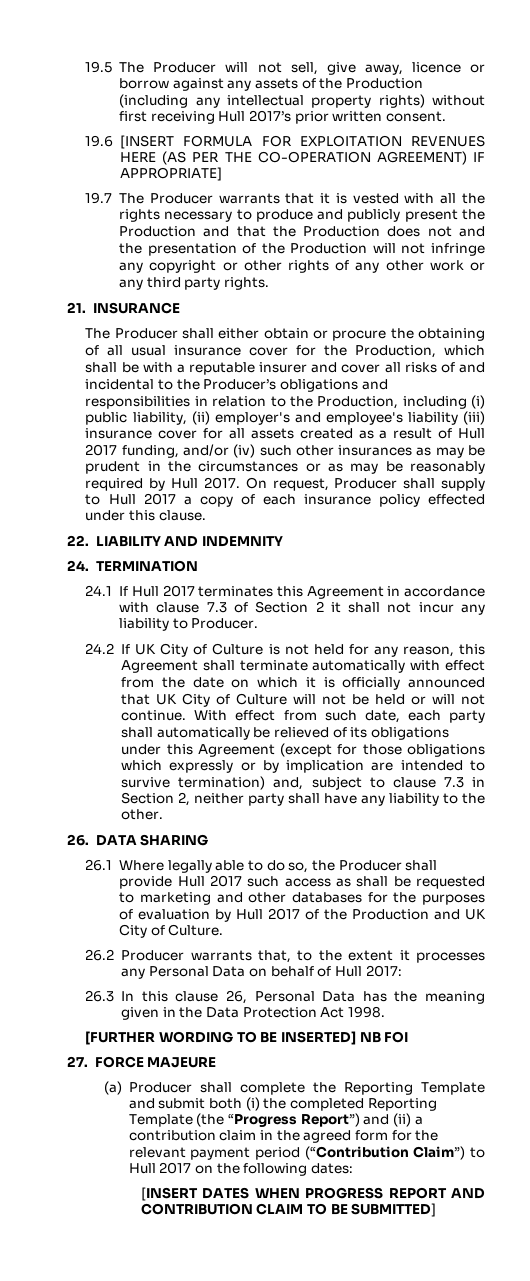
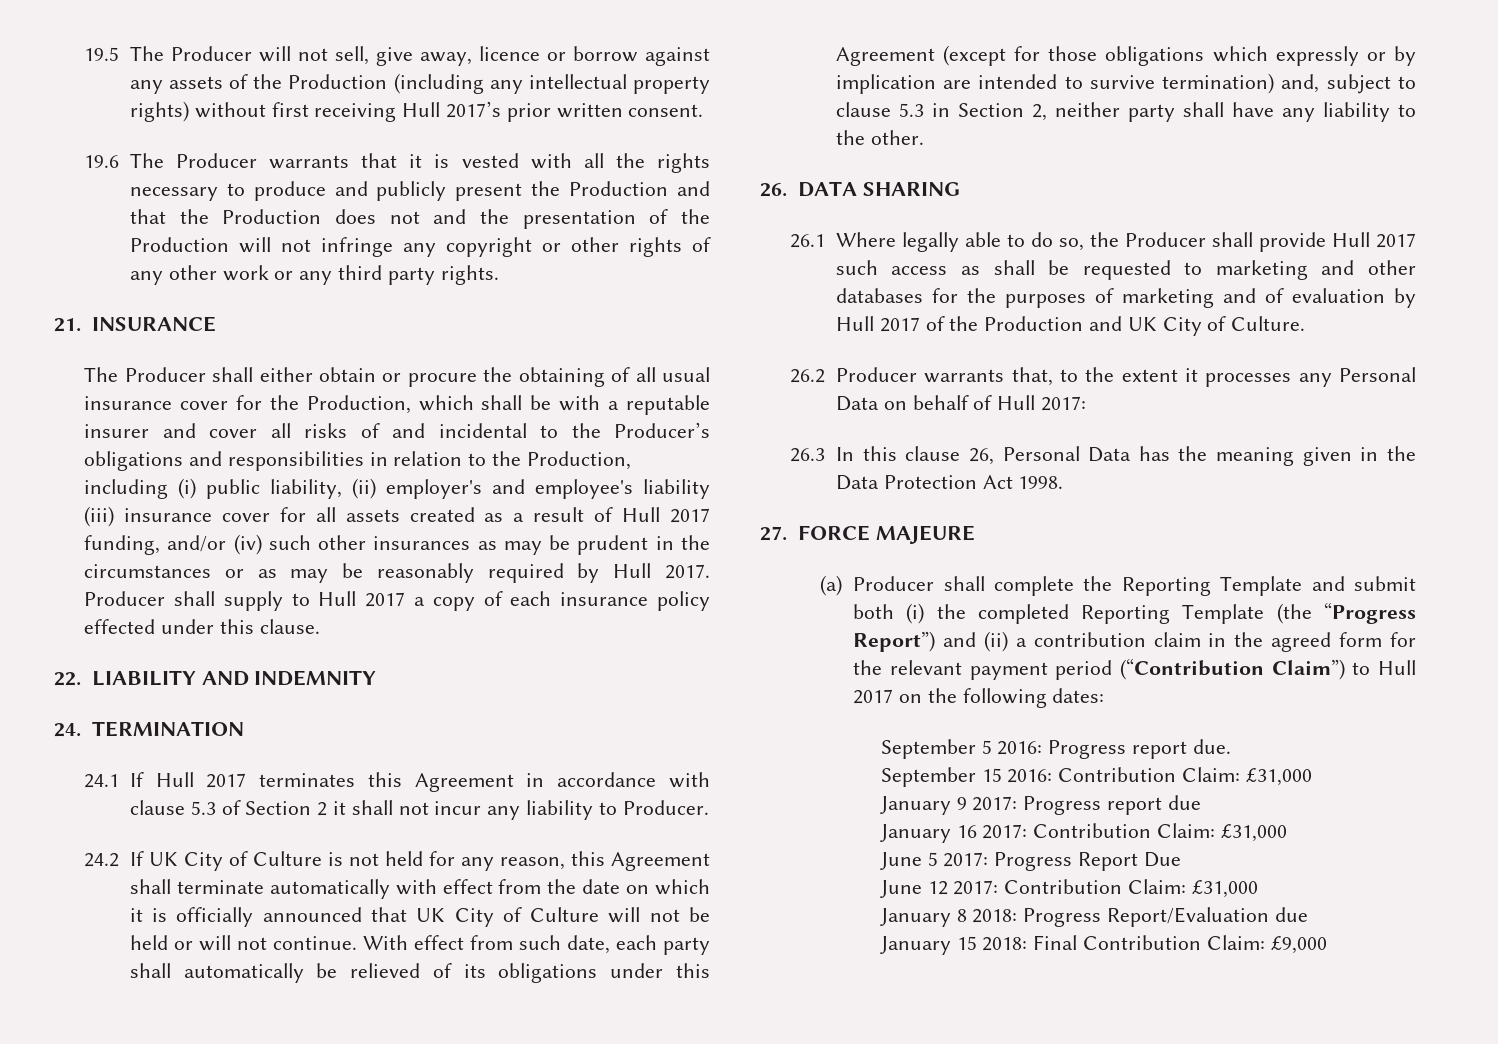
[120,135,486,149] [120,151,485,165] [120,167,223,181] [85,192,113,204] [INSERT FORMULA FOR EXPLOITATION REVENUES HERE (AS PER THE CO-OPERATION AGREEMENT) IF APPROPRIATE] // 19.7 -> (120, 161) none
[245,477,329,491] On request, -> (710, 571) none
[206,602,227,613] 7.3 -> [190,801,216,815] 5.3
[443,777,464,788] 7.3 -> [898,103,924,117] 5.3
(134, 914) none -> [1121,288,1284,308] marketing and of
[85,1031,409,1045] // [FURTHER WORDING TO BE INSERTED] NB FOI -> (1064, 482) none
[140,1187,485,1201] [140,1203,437,1217] [INSERT DATES WHEN PROGRESS REPORT AND CONTRIBUTION CLAIM TO BE SUBMITTED] -> [880,739,1231,759] [880,767,1312,787] [879,795,1201,815] [879,823,1287,843] [879,852,1181,871] [879,879,1258,898] [879,907,1308,927] [879,935,1327,955] September 5 2016: Progress report due. // September 15 2016: Contribution Claim: £31,000 // January 9 2017: Progress report due // January 16 2017: Contribution Claim: £31,000 // June 5 2017: Progress Report Due // June 12 2017: Contribution Claim: £31,000 // January 8 2018: Progress Report/Evaluation due // January 15 2018: Final Contribution Claim: £9,000

